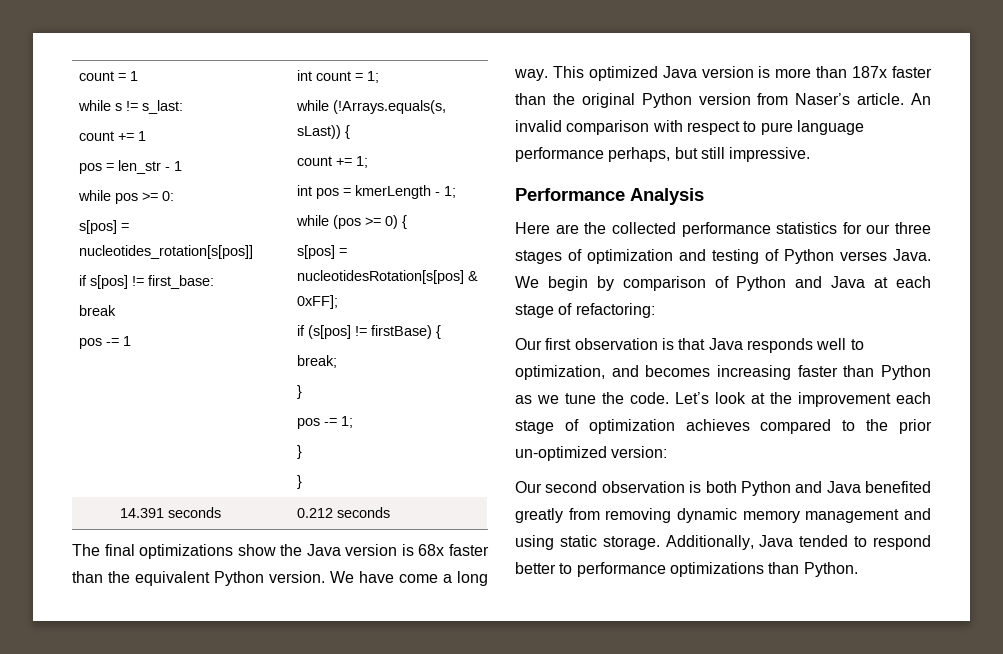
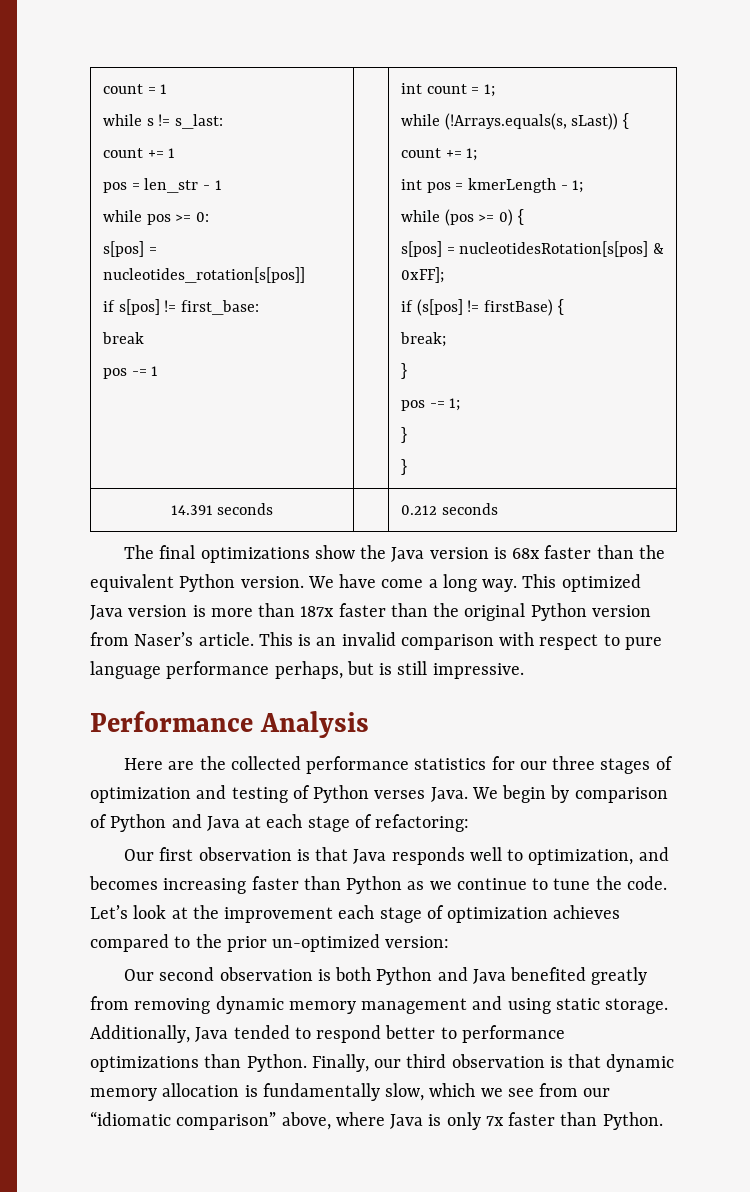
[911,93,931,105] An -> [258,632,337,646] This is an
(698, 153) none -> [379,663,393,675] is
(559, 399) none -> [456,878,549,890] continue to
(858, 569) none -> [311,1054,675,1072] [90,1083,611,1101] [90,1111,663,1130] Finally, our third observation is that dynamic memory allocation is fundamentally slow, which we see from our “idiomatic comparison” above, where Java is only 7x faster than Python.

